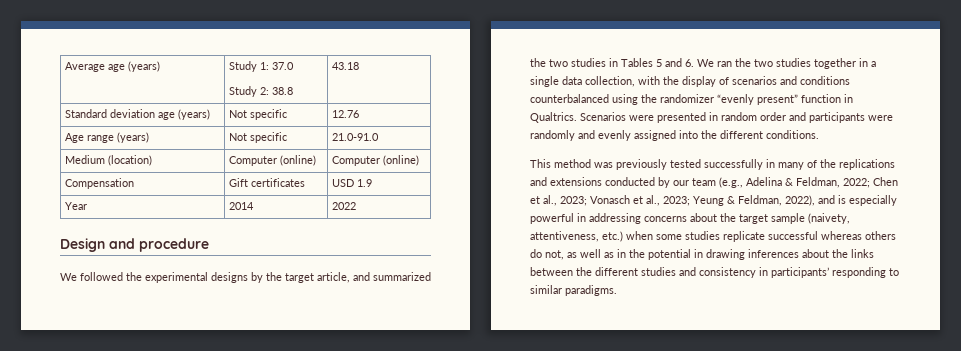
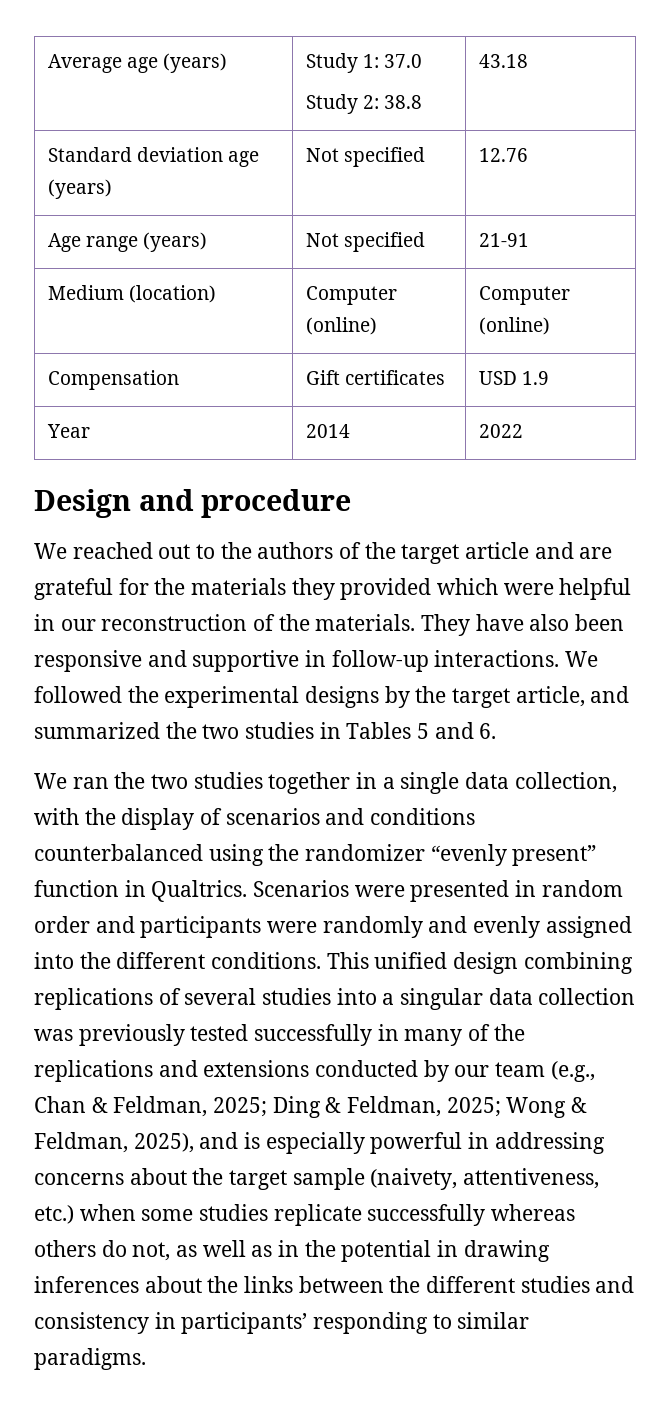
[249,109,287,120] specific -> [343,147,425,167] specified
[249,132,287,143] [331,133,379,141] specific | 21.0-91.0 -> [343,232,425,252] [478,233,529,247] specified | 21-91
(77, 277) none -> [72,542,613,564] [34,578,632,600] [34,614,625,636] [34,650,599,672] reached out to the authors of the target article and are grateful for the materials they provided which were helpful in our reconstruction of the materials. They have also been responsive and supportive in follow-up interactions. We
(694, 63) none -> (497, 731) //
[530,159,591,168] // This method -> [326,952,633,974] [34,988,636,1010] This unified design combining replications of several studies into a singular data collection
[746,177,898,188] [530,195,815,206] Adelina & Feldman, 2022; Chen et al., 2023; Vonasch et al., 2023; Yeung & Feldman, 2022), -> [34,1096,588,1118] [34,1132,194,1153] Chan & Feldman, 2025; Ding & Feldman, 2025; Wong & Feldman, 2025),
[768,231,818,240] successful -> [367,1204,486,1226] successfully

